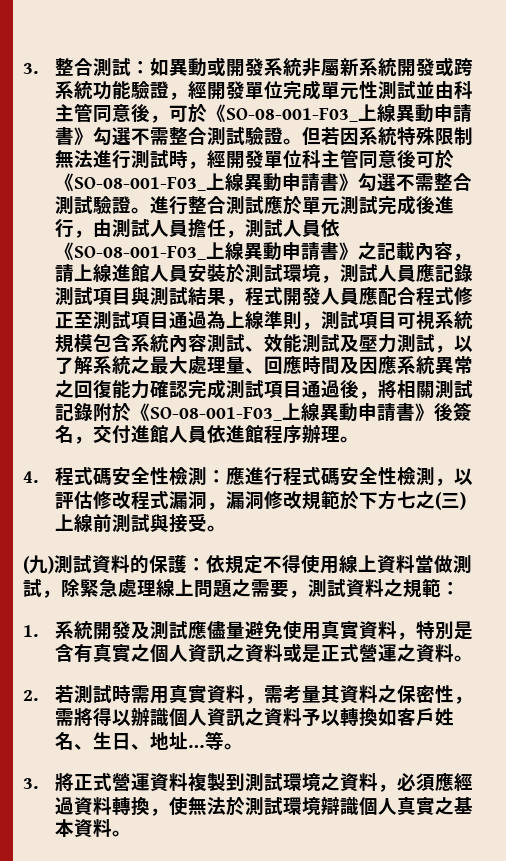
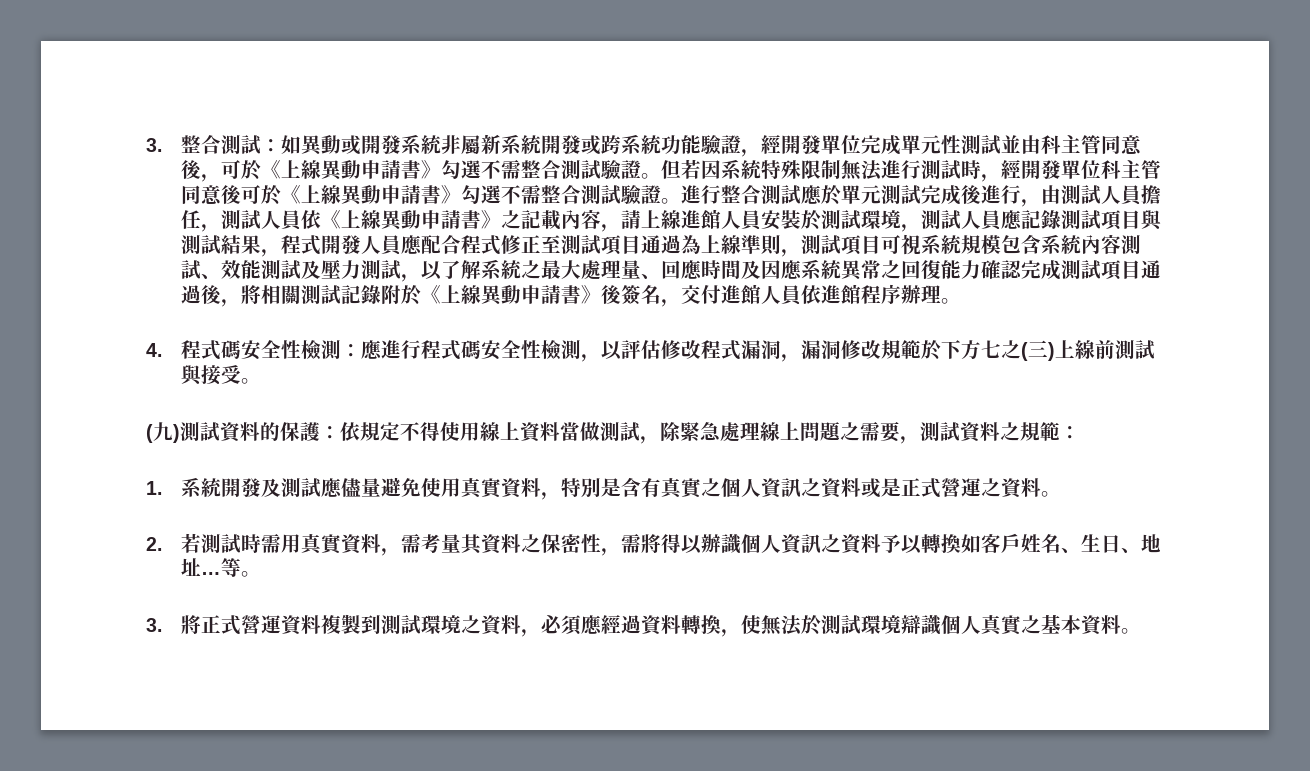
[225,108,358,122] SO-08-001-F03_ -> (281, 169) none
[73,177,206,191] SO-08-001-F03_ -> (301, 194) none
[73,246,206,260] SO-08-001-F03_ -> (341, 219) none
[149,407,282,421] SO-08-001-F03_ -> (441, 294) none

